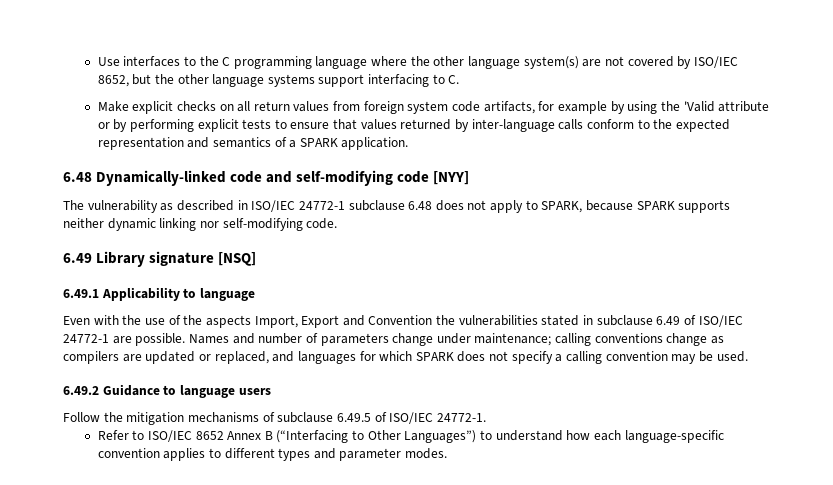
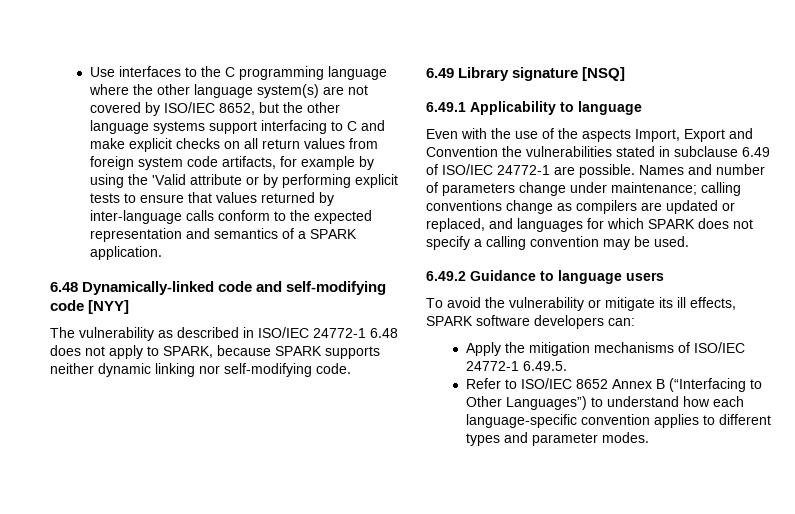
[448,75,460,84] [97,101,129,112] C. // Make -> [346,120,385,131] [89,138,125,149] C and make
[348,200,405,211] subclause -> (366, 333) none
[63,412,486,425] Follow the mitigation mechanisms of subclause 6.49.5 of ISO/IEC 24772-1. -> [426,297,736,311] [426,315,635,329] [465,342,745,356] [465,361,567,371] To avoid the vulnerability or mitigate its ill effects, SPARK software developers can: // Apply the mitigation mechanisms of ISO/IEC 24772-1 6.49.5.

